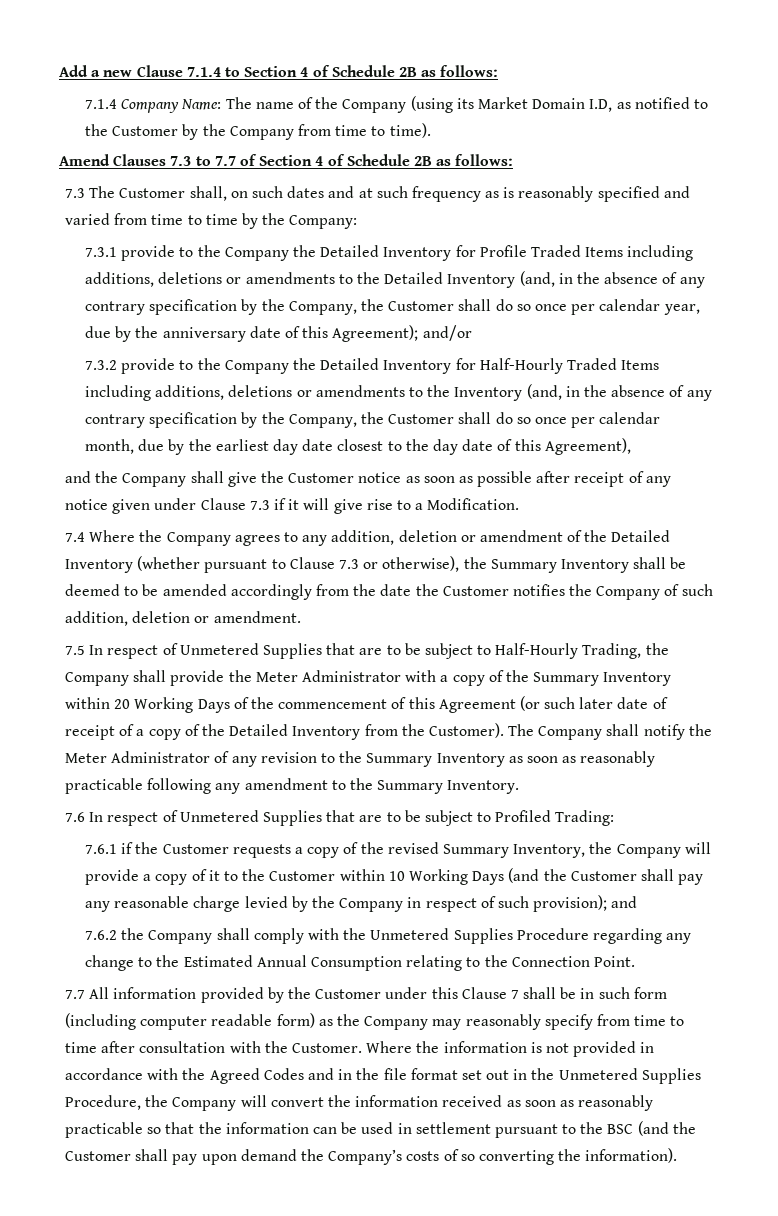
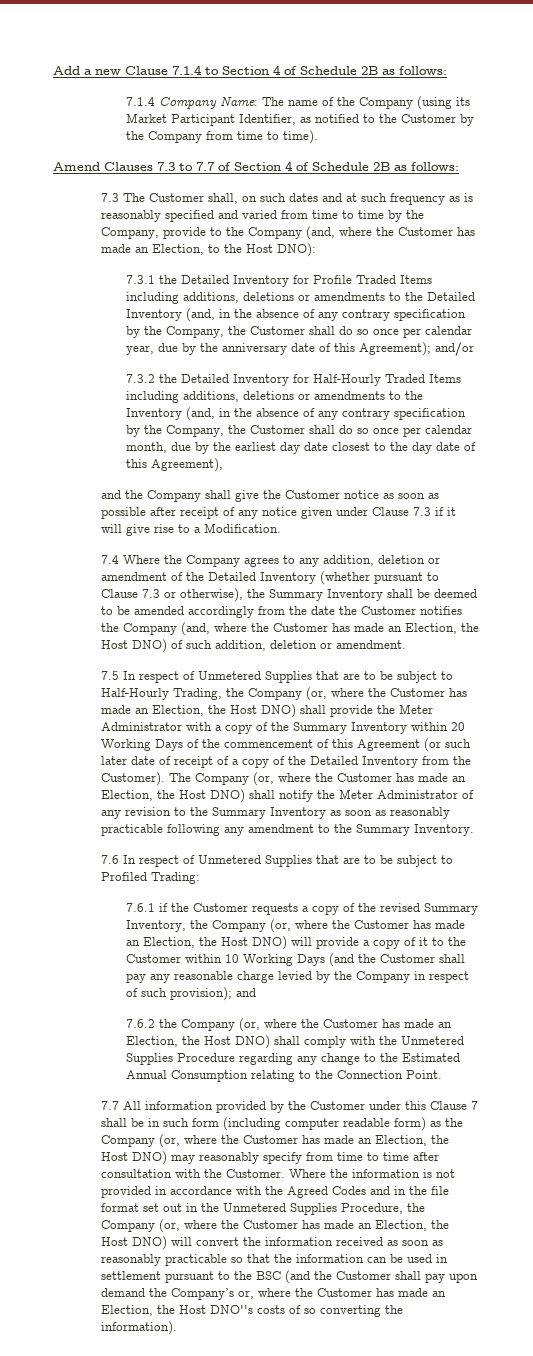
[532,98,613,112] Domain I.D, -> [170,114,296,126] Participant Identifier,
[289,215,358,229] [85,245,289,261] Company: // 7.3.1 provide to the Company -> [101,226,476,240] [101,243,317,257] [125,275,155,284] Company, provide to the Company (and, where the Customer has made an Election, to the Host DNO): // 7.3.1
[121,358,289,374] provide to the Company -> (155, 378) none
(661, 593) none -> [181,622,480,636] [101,639,168,653] (and, where the Customer has made an Election, the Host DNO)
(130, 679) none -> [306,687,468,701] [101,704,297,718] (or, where the Customer has made an Election, the Host DNO)
(603, 733) none -> [253,772,467,786] [101,789,246,803] (or, where the Customer has made an Election, the Host DNO)
(681, 851) none -> [269,919,465,933] [125,936,287,950] (or, where the Customer has made an Election, the Host DNO)
(213, 937) none -> [238,1018,452,1032] [125,1035,270,1049] (or, where the Customer has made an Election, the Host DNO)
(429, 1023) none -> [159,1134,450,1148] [101,1151,168,1165] (or, where the Customer has made an Election, the Host DNO)
(237, 1104) none -> [159,1219,450,1233] [101,1236,168,1250] (or, where the Customer has made an Election, the Host DNO)
(403, 1157) none -> [238,1288,447,1299] [101,1305,254,1316] or, where the Customer has made an Election, the Host DNO''s

